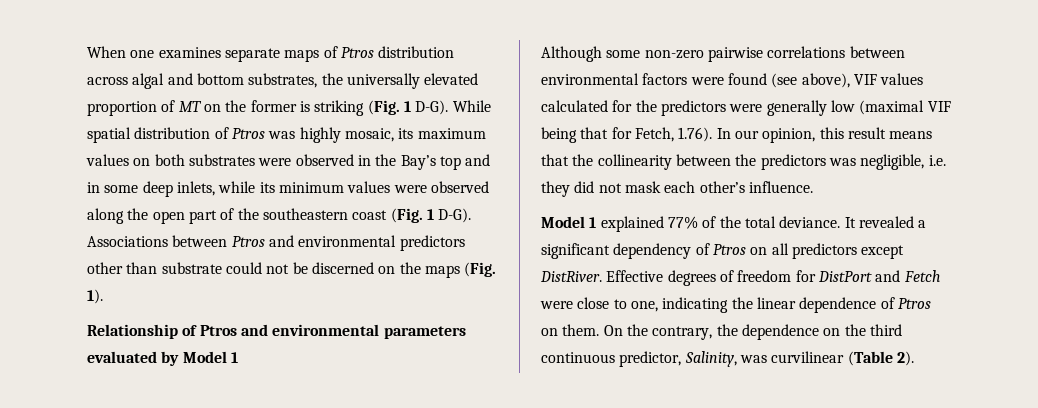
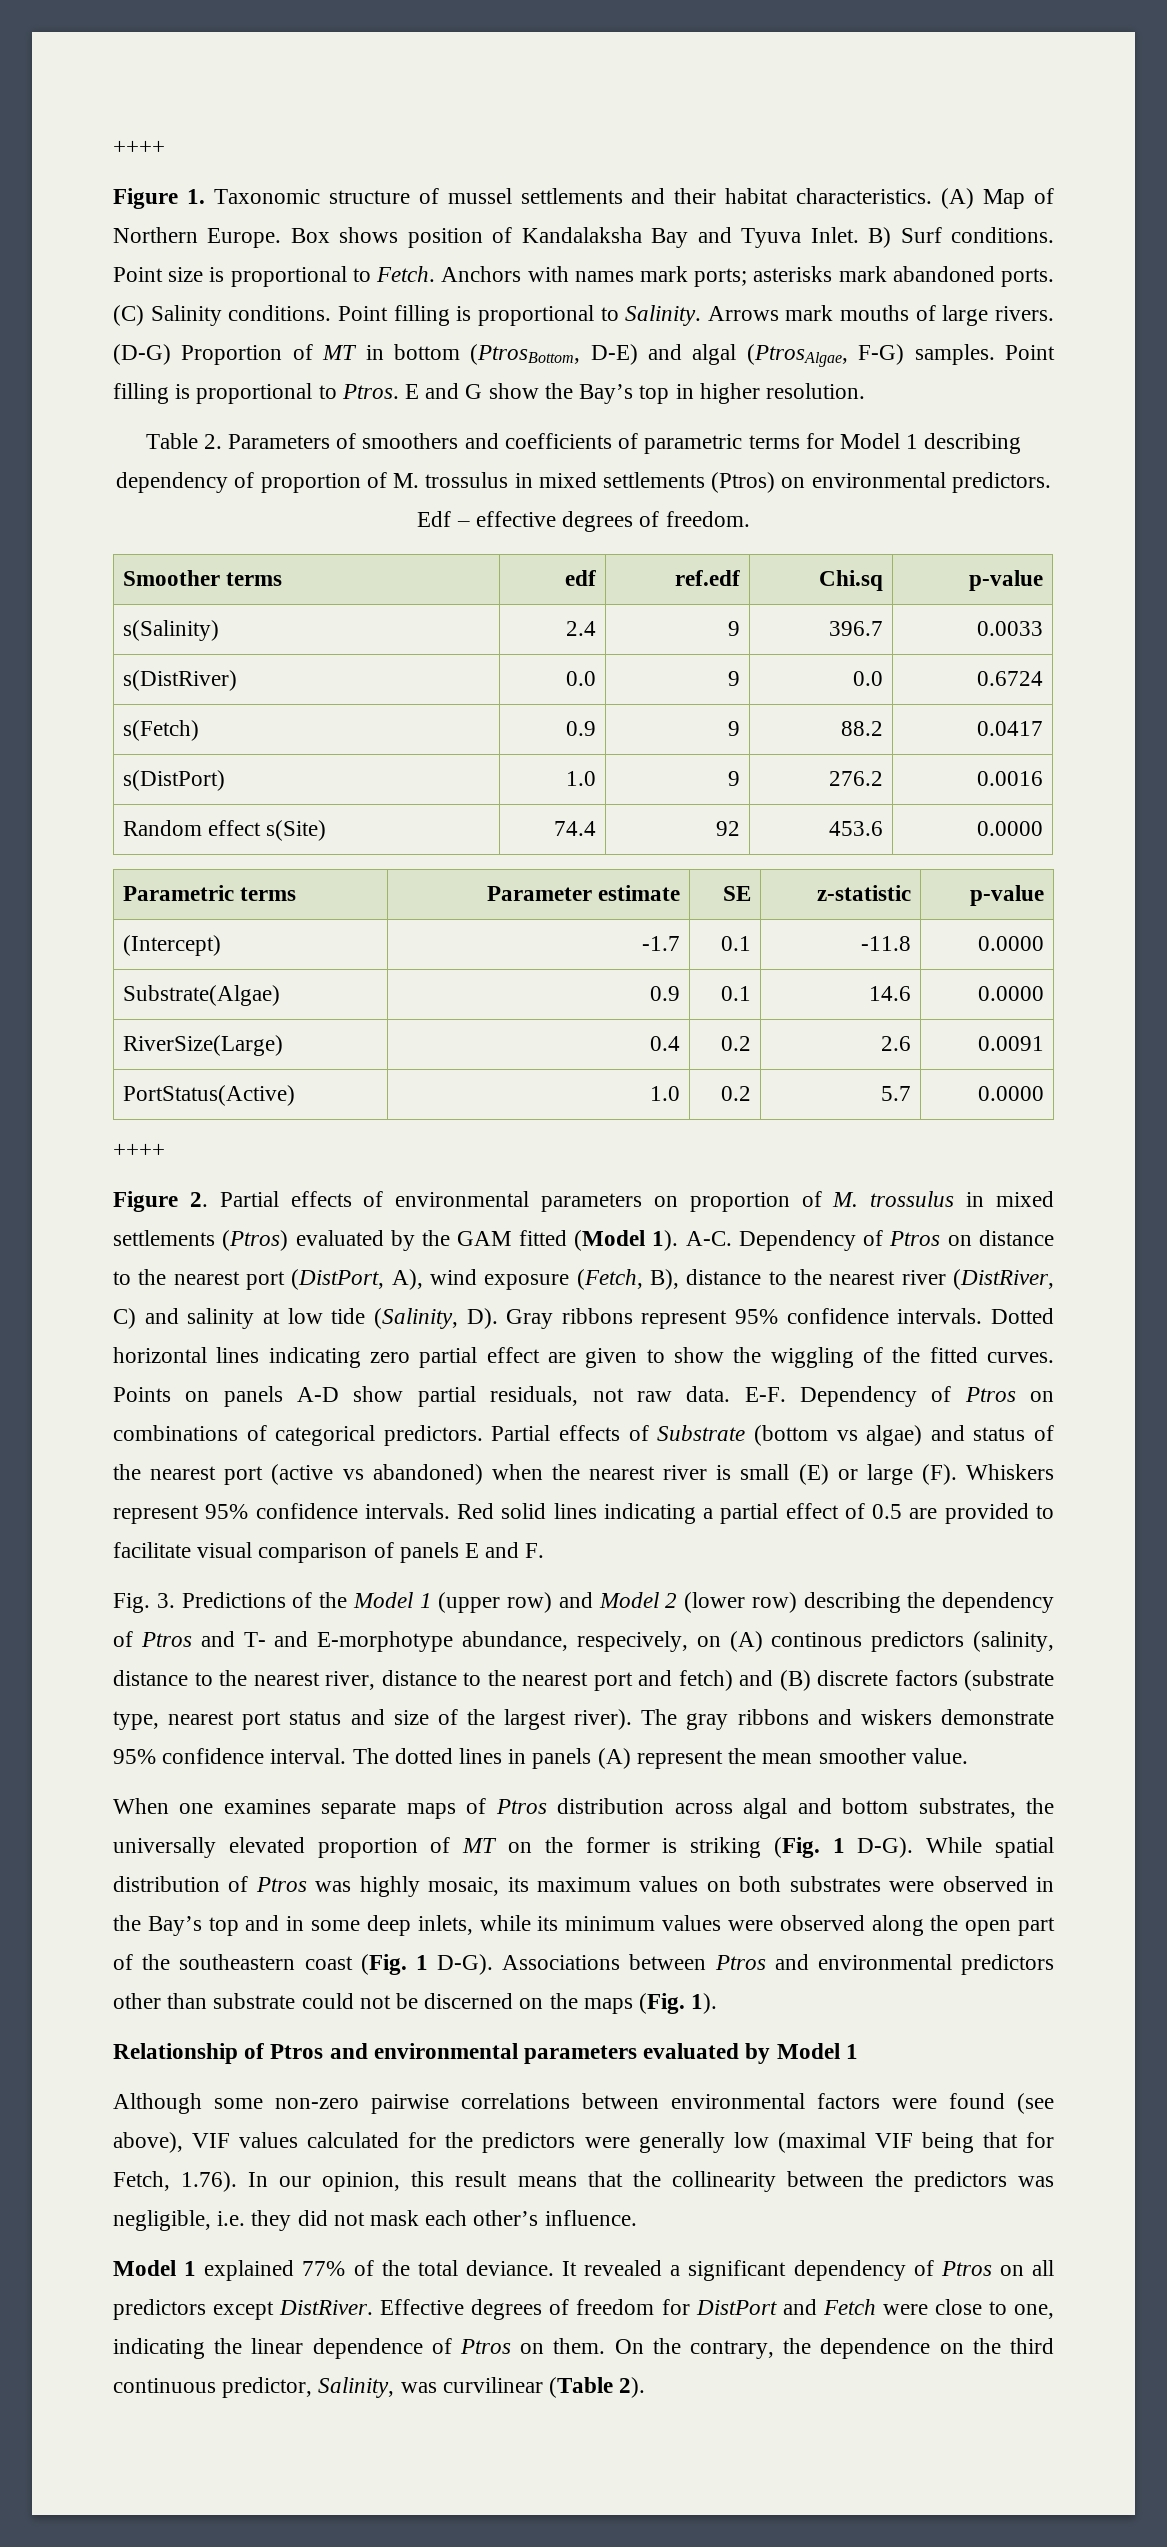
(87, 52) none -> [113,140,165,154] [113,188,1054,209] [113,227,1054,248] [113,266,1054,287] [113,305,1054,326] [113,344,1055,367] [113,383,865,404] [145,433,1022,454] [116,472,1051,493] [417,511,750,532] [122,570,282,586] [565,570,597,586] [675,570,741,586] [819,570,884,591] [969,570,1044,591] [122,620,219,641] [566,621,597,636] [728,621,741,636] [829,621,884,636] [977,621,1044,636] [122,670,237,691] [566,671,597,686] [728,671,741,686] [853,671,884,686] [977,671,1044,686] [122,720,199,741] [566,721,597,736] [728,721,741,736] [841,721,884,736] [977,721,1044,736] [122,770,225,791] [566,771,597,786] [728,771,741,786] [829,771,884,786] [977,771,1044,786] [122,820,326,841] [554,821,597,836] [716,821,741,836] [829,821,884,836] [977,821,1044,836] [122,885,296,901] [487,885,681,901] [723,886,752,901] [817,885,912,901] [970,885,1045,906] [122,935,221,956] [642,936,681,951] [721,936,752,951] [861,936,912,951] [978,936,1045,951] [122,985,280,1006] [650,986,681,1001] [721,986,752,1001] [869,986,912,1001] [978,986,1045,1001] [122,1035,283,1056] [650,1036,681,1051] [721,1036,752,1051] [881,1036,912,1051] [978,1036,1045,1051] [122,1085,295,1106] [650,1086,681,1101] [721,1086,752,1101] [881,1086,912,1101] [978,1086,1045,1101] [113,1143,165,1157] [113,1191,1054,1212] [113,1230,1055,1251] [113,1269,1054,1290] [113,1308,1054,1329] [113,1347,1055,1368] [113,1386,1054,1407] [113,1425,1055,1446] [113,1464,1054,1485] [113,1503,1054,1524] [113,1542,545,1563] [113,1592,1054,1613] [113,1631,1054,1652] [113,1670,1054,1691] [113,1709,1054,1730] [113,1748,968,1769] ++++ // Figure 1. Taxonomic structure of mussel settlements and their habitat characteristics. (A) Map of Northern Europe. Box shows position of Kandalaksha Bay and Tyuva Inlet. B) Surf conditions. Point size is proportional to Fetch. Anchors with names mark ports; asterisks mark abandoned ports. (C) Salinity conditions. Point filling is proportional to Salinity. Arrows mark mouths of large rivers. (D-G) Proportion of MT in bottom (PtrosBottom, D-E) and algal (PtrosAlgae, F-G) samples. Point filling is proportional to Ptros. E and G show the Bay’s top in higher resolution. // Table 2. Parameters of smoothers and coefficients of parametric terms for Model 1 describing dependency of proportion of M. trossulus in mixed settlements (Ptros) on environmental predictors. Edf – effective degrees of freedom. // Smoother terms | edf | ref.edf | Chi.sq | p-value // s(Salinity) | 2.4 | 9 | 396.7 | 0.0033 // s(DistRiver) | 0.0 | 9 | 0.0 | 0.6724 // s(Fetch) | 0.9 | 9 | 88.2 | 0.0417 // s(DistPort) | 1.0 | 9 | 276.2 | 0.0016 // Random effect s(Site) | 74.4 | 92 | 453.6 | 0.0000 // Parametric terms | Parameter estimate | SE | z-statistic | p-value // (Intercept) | -1.7 | 0.1 | -11.8 | 0.0000 // Substrate(Algae) | 0.9 | 0.1 | 14.6 | 0.0000 // RiverSize(Large) | 0.4 | 0.2 | 2.6 | 0.0091 // PortStatus(Active) | 1.0 | 0.2 | 5.7 | 0.0000 // ++++ // Figure 2. Partial effects of environmental parameters on proportion of M. trossulus in mixed settlements (Ptros) evaluated by the GAM fitted (Model 1). A-C. Dependency of Ptros on distance to the nearest port (DistPort, A), wind exposure (Fetch, B), distance to the nearest river (DistRiver, C) and salinity at low tide (Salinity, D). Gray ribbons represent 95% confidence intervals. Dotted horizontal lines indicating zero partial effect are given to show the wiggling of the fitted curves. Points on panels A-D show partial residuals, not raw data. E-F. Dependency of Ptros on combinations of categorical predictors. Partial effects of Substrate (bottom vs algae) and status of the nearest port (active vs abandoned) when the nearest river is small (E) or large (F). Whiskers represent 95% confidence intervals. Red solid lines indicating a partial effect of 0.5 are provided to facilitate visual comparison of panels E and F. // Fig. 3. Predictions of the Model 1 (upper row) and Model 2 (lower row) describing the dependency of Ptros and T- and E-morphotype abundance, respecively, on (A) continous predictors (salinity, distance to the nearest river, distance to the nearest port and fetch) and (B) discrete factors (substrate type, nearest port status and size of the largest river). The gray ribbons and wiskers demonstrate 95% confidence interval. The dotted lines in panels (A) represent the mean smoother value. //

